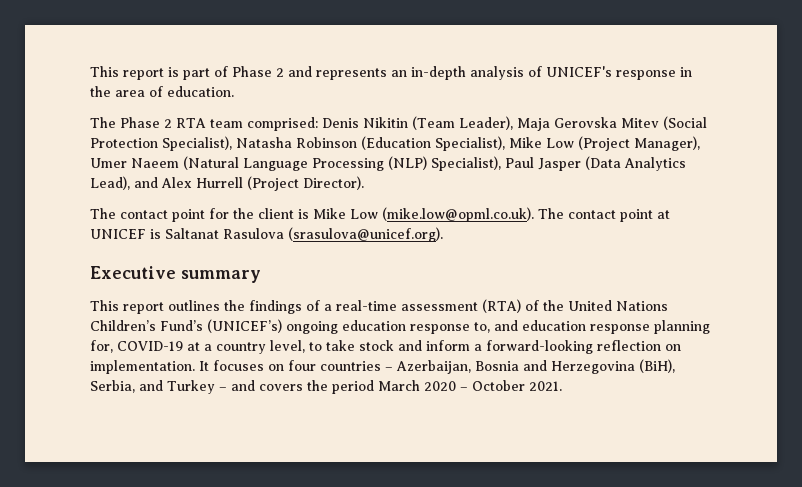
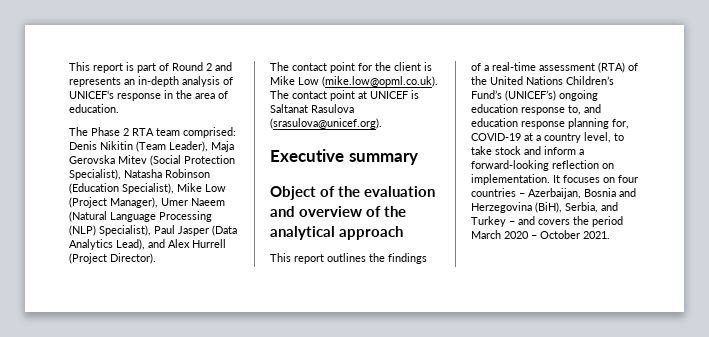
[232,66,272,77] Phase -> [172,62,203,71] Round
(261, 276) none -> [270,186,436,200] [270,206,407,217] [270,226,404,240] // Object of the evaluation and overview of the analytical approach

